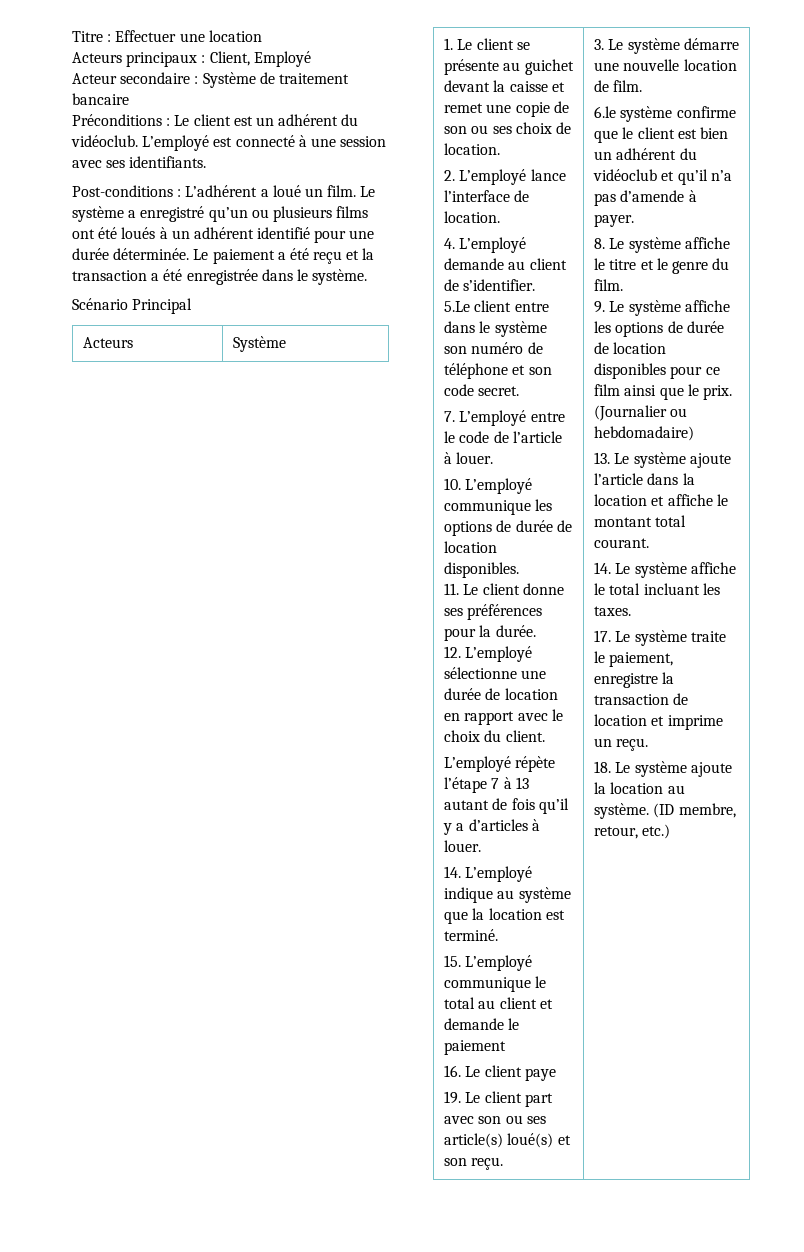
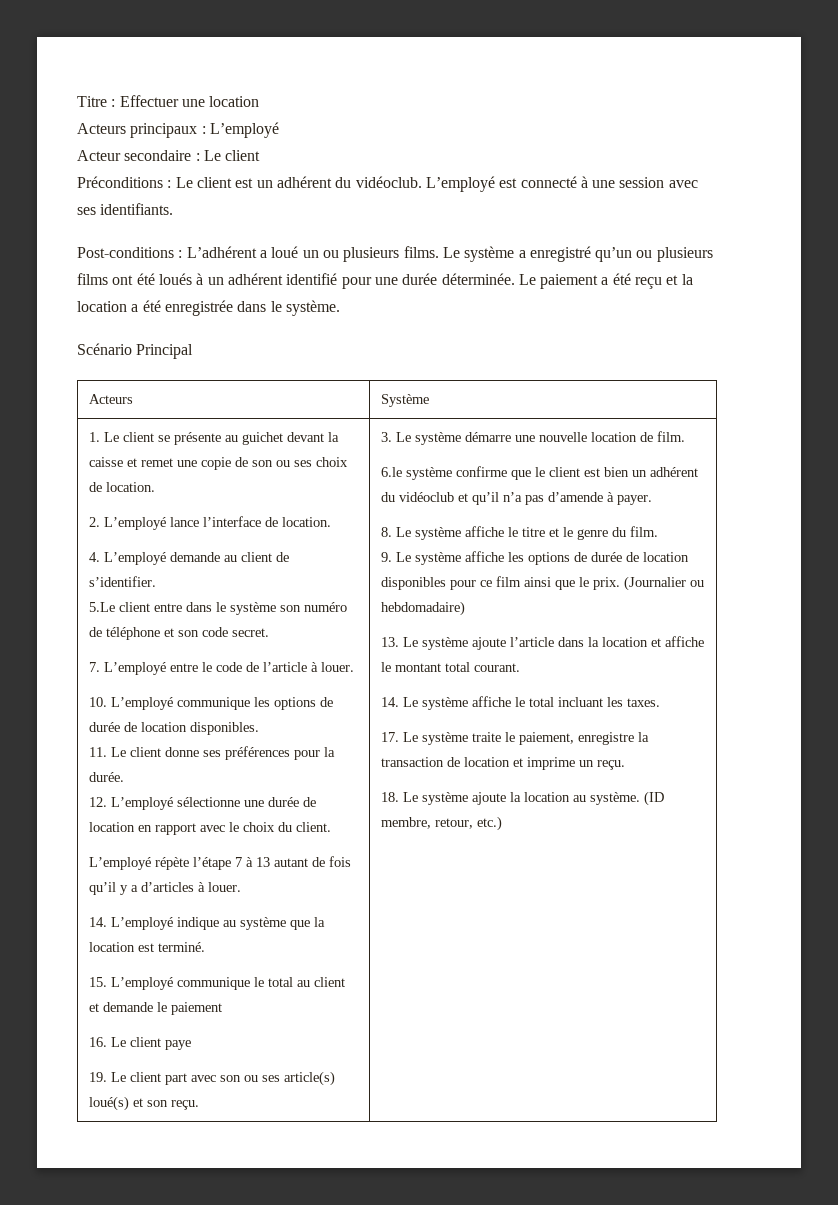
[209,51,311,67] Client, Employé -> [209,122,279,138] L’employé
[202,72,349,88] [72,93,129,105] Système de traitement bancaire -> [203,150,261,161] Le client
[327,185,357,197] film. -> [322,246,439,262] ou plusieurs films.
[72,270,147,281] transaction -> [77,301,127,312] location

